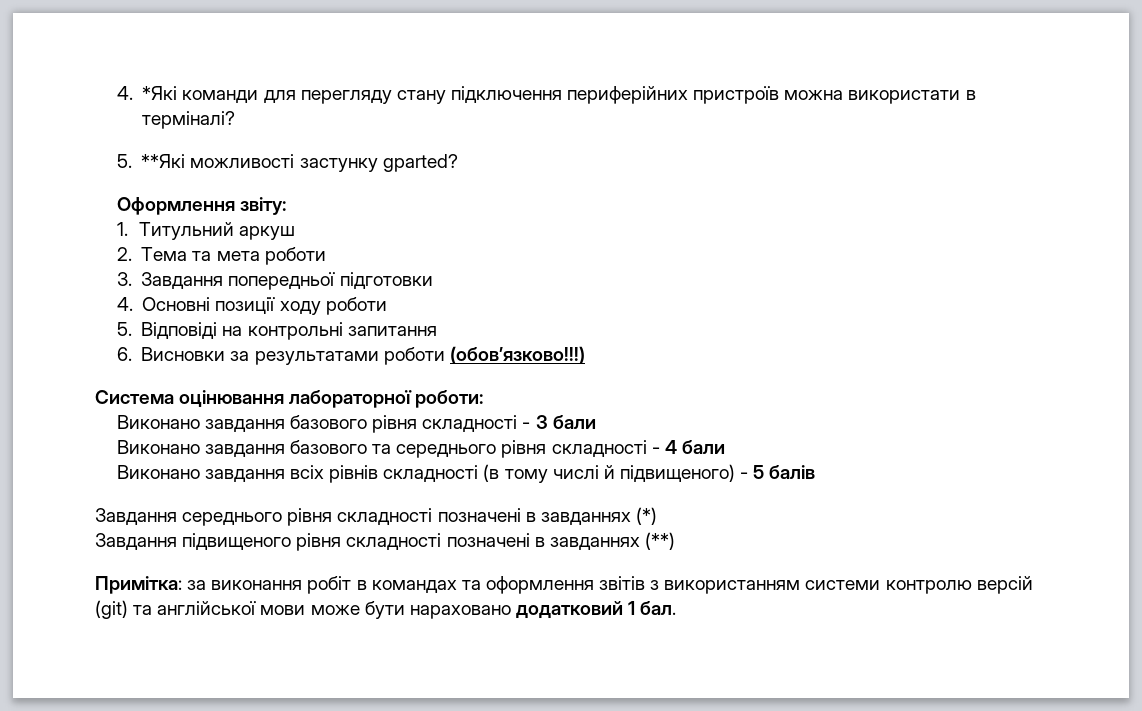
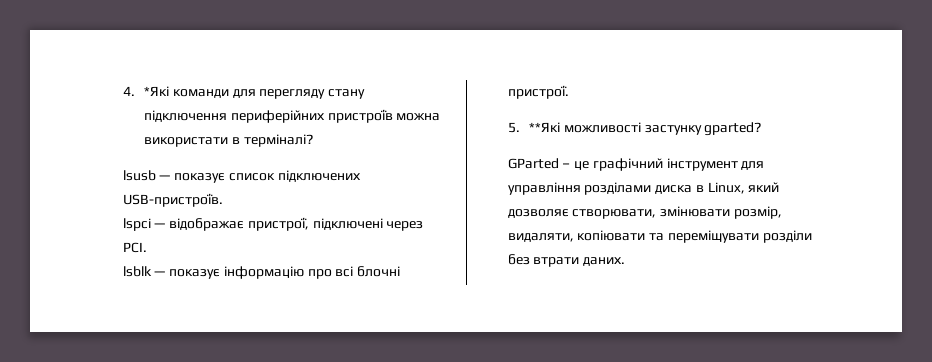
(236, 120) none -> [122,170,361,183] [122,193,223,207] [122,217,424,231] [122,242,147,253] [122,266,401,279] [507,85,569,99] // lsusb — показує список підключених USB-пристроїв. // lspci — відображає пристрої, підключені через PCI. // lsblk — показує інформацію про всі блочні пристрої.
[116,197,286,215] [116,222,295,240] [116,247,326,265] [116,272,433,290] [116,297,387,315] [116,322,437,340] [116,346,585,365] [95,390,484,408] [116,415,596,433] [116,440,725,458] [116,464,816,483] [95,507,657,526] [95,532,675,551] [95,576,1033,594] [95,600,677,619] Оформлення звіту: // 1. Титульний аркуш // 2. Тема та мета роботи // 3. Завдання попередньої підготовки // 4. Основні позиції ходу роботи // 5. Відповіді на контрольні запитання // 6. Висновки за результатами роботи (обов’язково!!!) // Система оцінювання лабораторної роботи: // Виконано завдання базового рівня складності - 3 бали // Виконано завдання базового та середнього рівня складності - 4 бали // Виконано завдання всіх рівнів складності (в тому числі й підвищеного) - 5 балів // Завдання середнього рівня складності позначені в завданнях (*) // Завдання підвищеного рівня складності позначені в завданнях (**) // Примітка: за виконання робіт в командах та оформлення звітів з використанням системи контролю версій (git) та англійської мови може бути нараховано додатковий 1 бал. -> [507,158,765,171] [507,182,780,195] [507,206,782,219] [507,230,812,243] [507,254,626,267] GParted – це графічний інструмент для управління розділами диска в Linux, який дозволяє створювати, змінювати розмір, видаляти, копіювати та переміщувати розділи без втрати даних.

